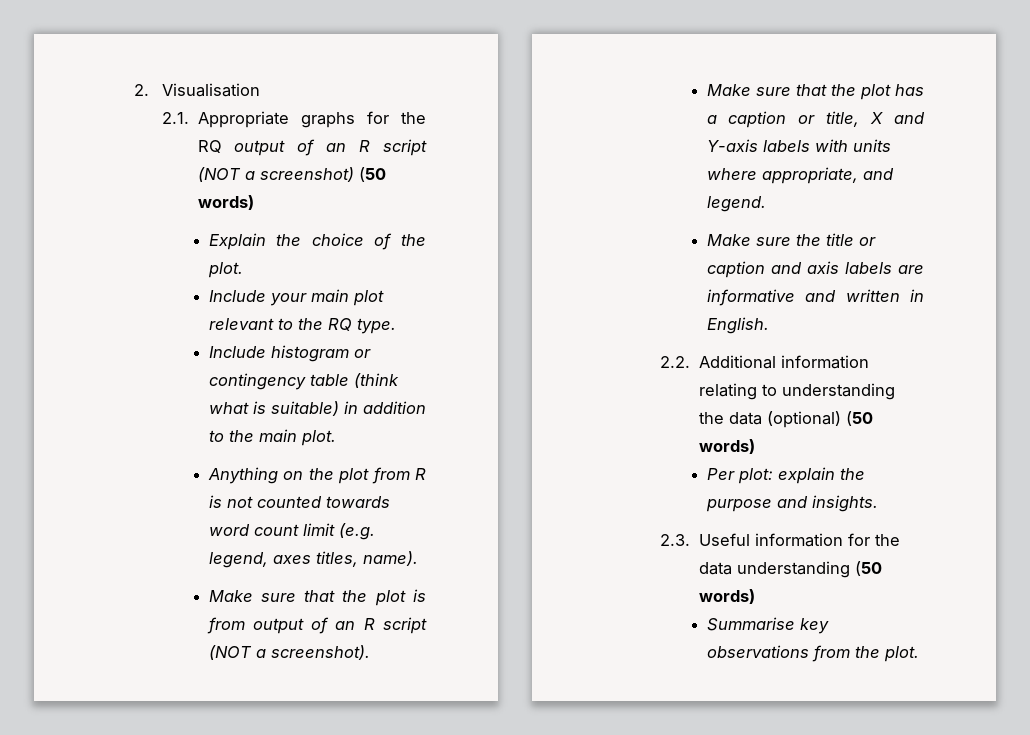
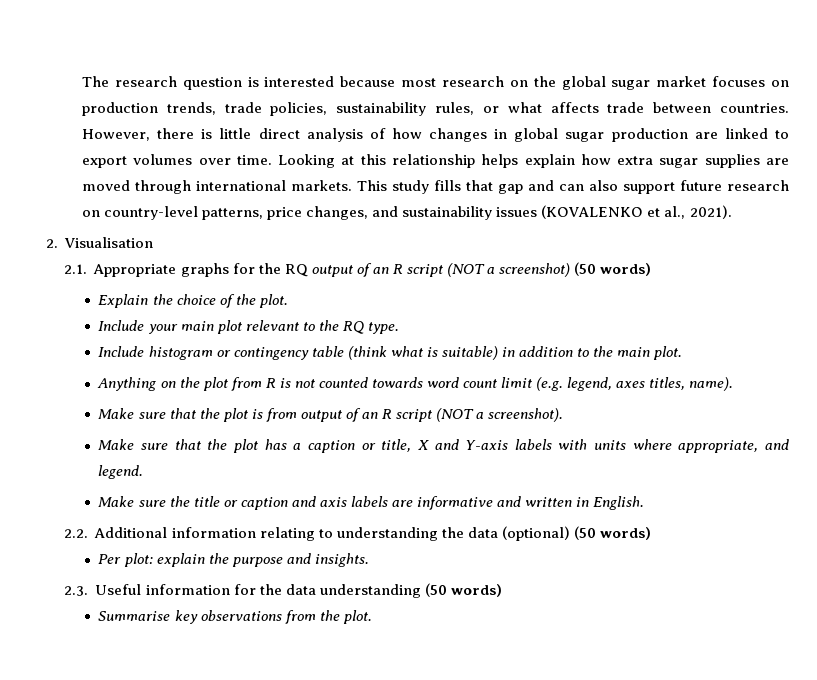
(134, 90) none -> [81,76,790,90] [81,102,789,116] [81,128,789,142] [81,154,789,168] [81,180,790,194] [81,205,732,220] The research question is interested because most research on the global sugar market focuses on production trends, trade policies, sustainability rules, or what affects trade between countries. However, there is little direct analysis of how changes in global sugar production are linked to export volumes over time. Looking at this relationship helps explain how extra sugar supplies are moved through international markets. This study fills that gap and can also support future research on country-level patterns, price changes, and sustainability issues (KOVALENKO et al., 2021). //

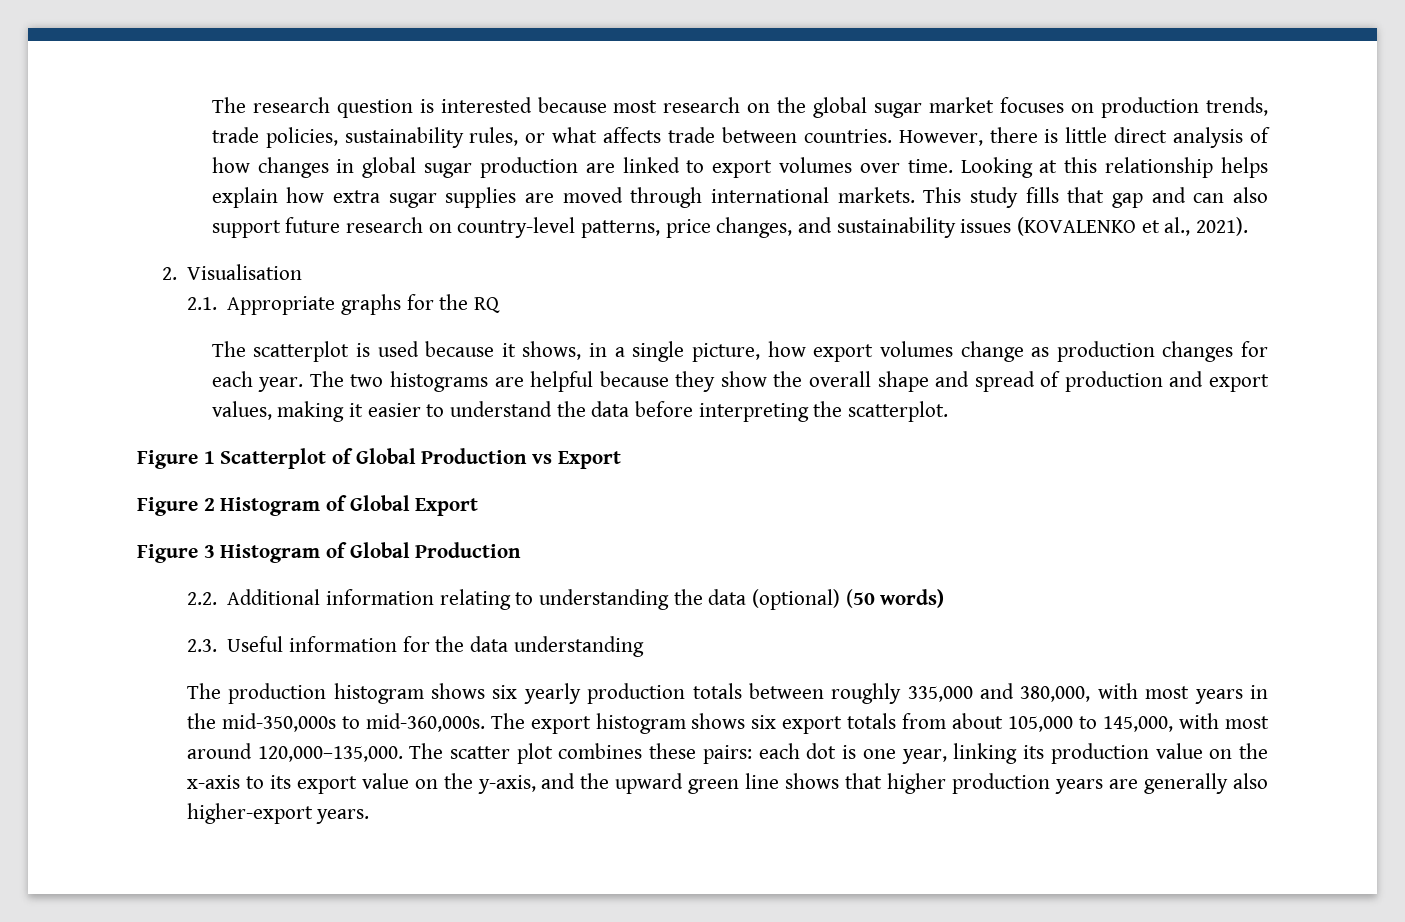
[311,262,652,277] [98,294,288,308] [98,320,399,334] [98,346,683,360] [97,377,734,391] [98,408,564,422] [98,439,790,453] [98,465,144,479] [98,496,645,510] output of an R script (NOT a screenshot) (50 words) // Explain the choice of the plot. // Include your main plot relevant to the RQ type. // Include histogram or contingency table (think what is suitable) in addition to the main plot. // Anything on the plot from R is not counted towards word count limit (e.g. legend, axes titles, name). // Make sure that the plot is from output of an R script (NOT a screenshot). // Make sure that the plot has a caption or title, X and Y-axis labels with units where appropriate, and legend. // Make sure the title or caption and axis labels are informative and written in English. -> [211,341,1268,362] [211,371,1270,392] [211,401,949,422] [137,448,621,469] [137,495,479,516] [137,542,522,563] // The scatterplot is used because it shows, in a single picture, how export volumes change as production changes for each year. The two histograms are helpful because they show the overall shape and spread of production and export values, making it easier to understand the data before interpreting the scatterplot. // Figure 1 Scatterplot of Global Production vs Export // Figure 2 Histogram of Global Export // Figure 3 Histogram of Global Production
[98,553,369,567] // Per plot: explain the purpose and insights. -> (945, 598) none
[424,583,502,597] [98,610,372,624] (50 words) // Summarise key observations from the plot. -> [186,683,1269,704] [186,713,1269,734] [186,743,1268,764] [186,773,1268,794] [186,803,370,824] // The production histogram shows six yearly production totals between roughly 335,000 and 380,000, with most years in the mid-350,000s to mid-360,000s. The export histogram shows six export totals from about 105,000 to 145,000, with most around 120,000–135,000. The scatter plot combines these pairs: each dot is one year, linking its production value on the x-axis to its export value on the y-axis, and the upward green line shows that higher production years are generally also higher-export years.

